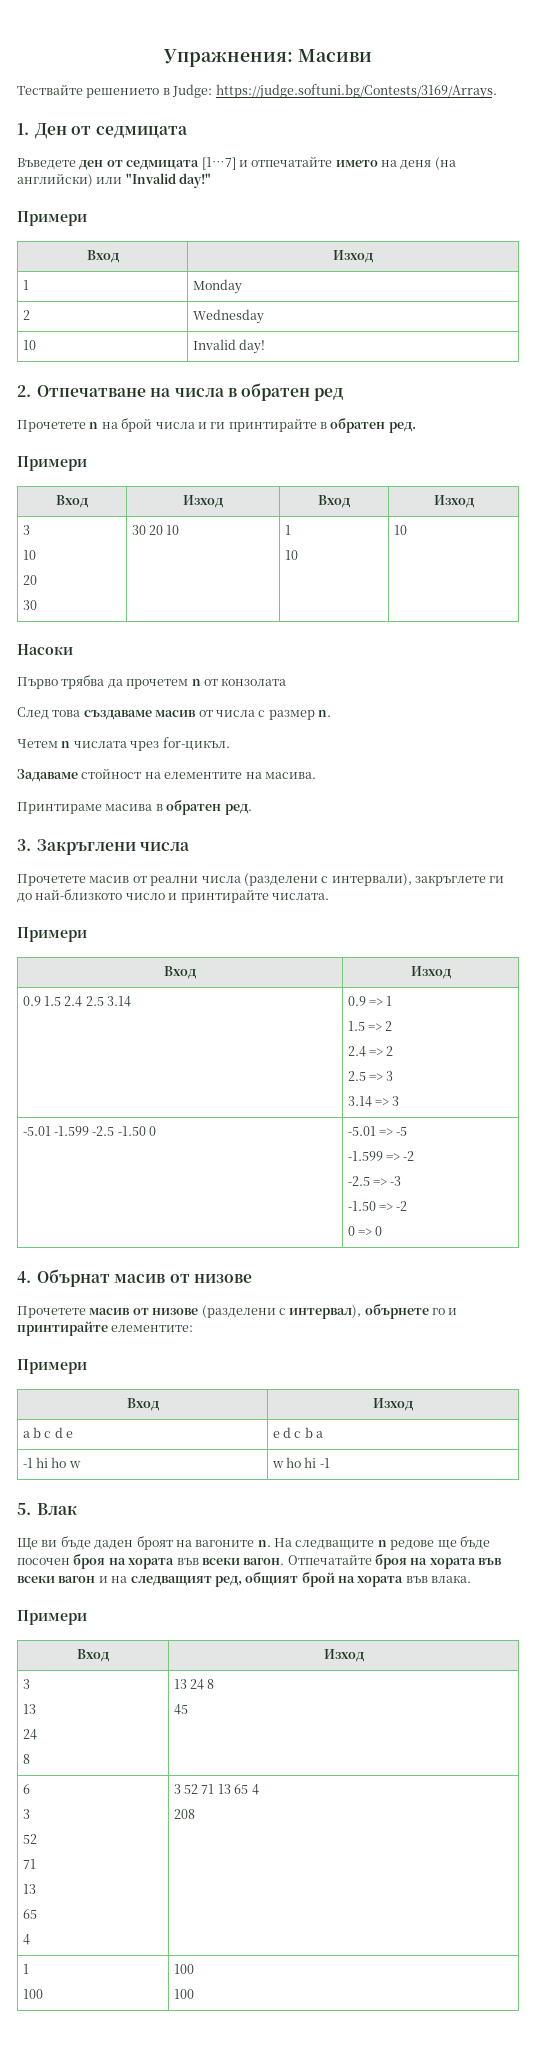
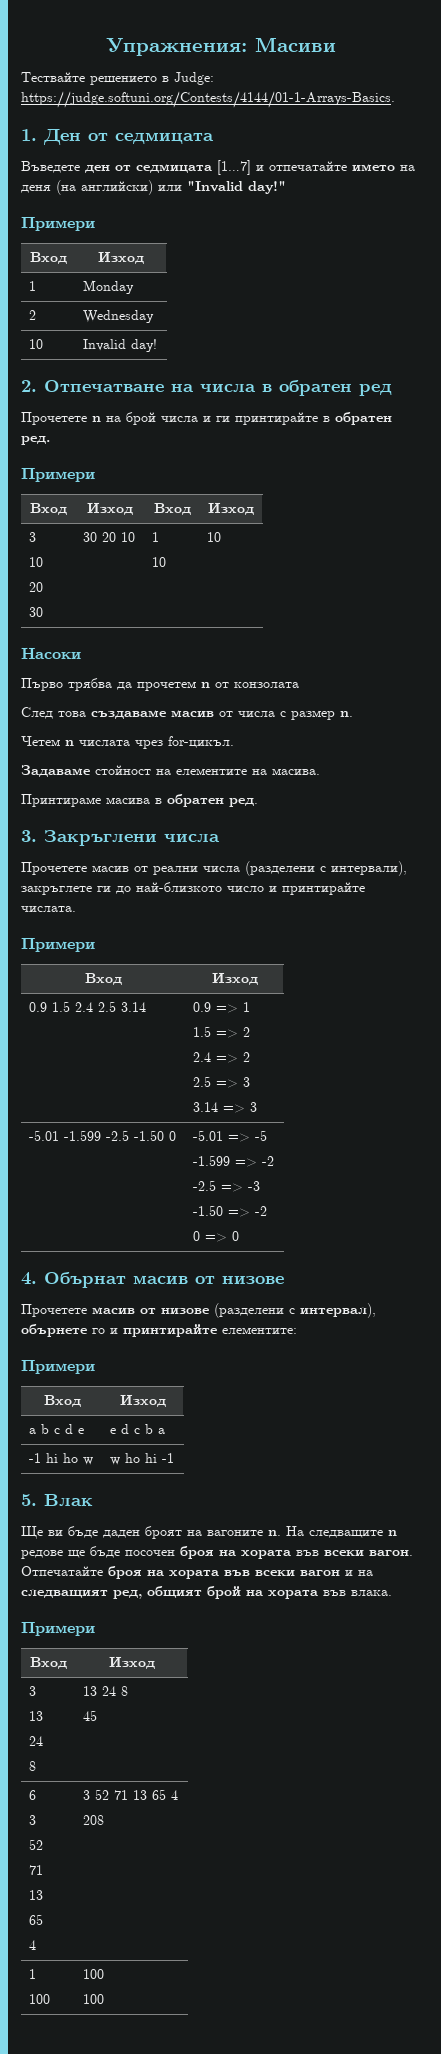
[215,84,497,99] https://judge.softuni.bg/Contests/3169/Arrays. -> [21,91,395,108] https://judge.softuni.org/Contests/4144/01-1-Arrays-Basics.

